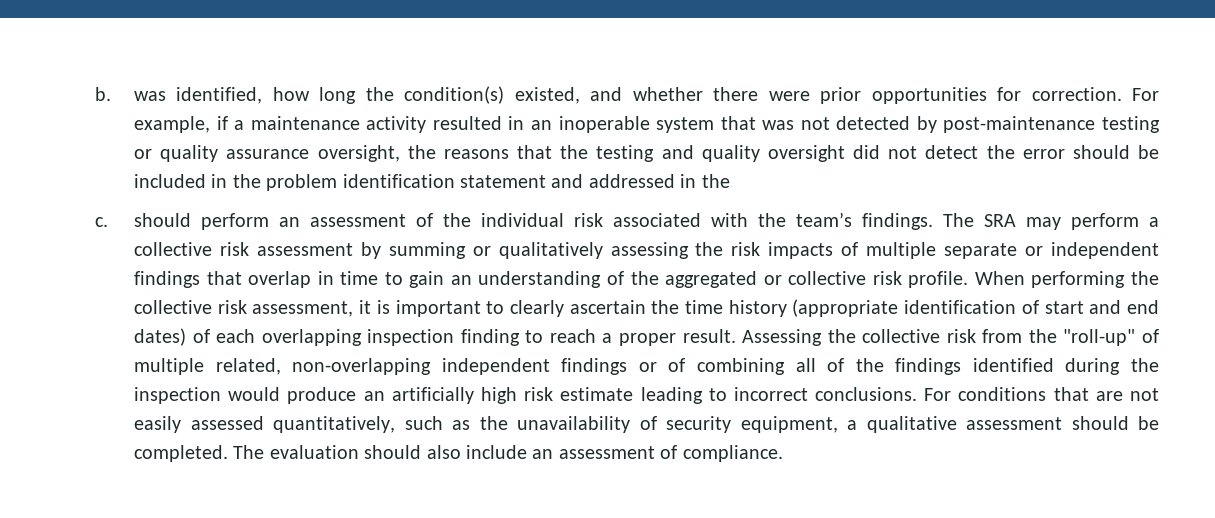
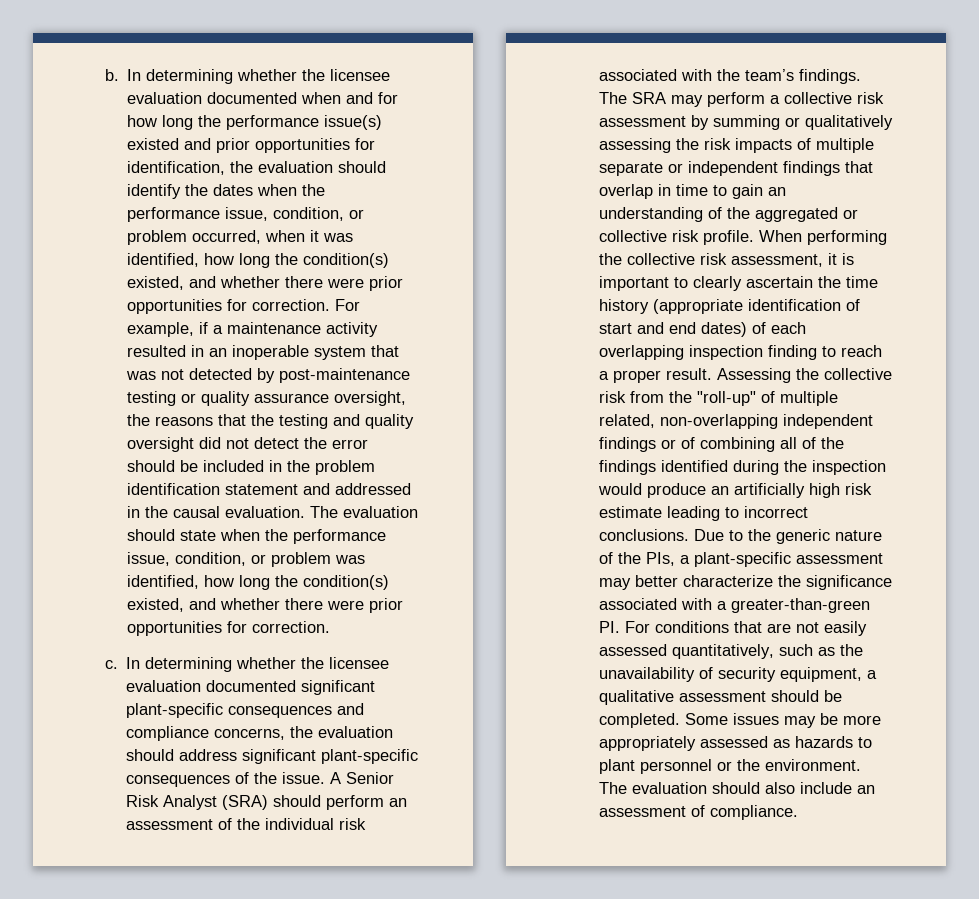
(112, 94) none -> [126,69,390,84] [126,92,398,104] [126,115,382,130] [126,138,375,153] [126,161,386,175] [126,184,325,199] [126,207,364,222] [126,230,319,245] In determining whether the licensee evaluation documented when and for how long the performance issue(s) existed and prior opportunities for identification, the evaluation should identify the dates when the performance issue, condition, or problem occurred, when it
[95,217,109,227] // c. -> [172,506,418,518] [126,529,386,544] [126,552,365,567] [126,575,389,590] [126,598,403,613] [126,621,330,636] [104,657,389,672] [125,680,375,695] [125,703,364,718] [125,726,393,741] [125,749,418,764] [125,772,394,787] [125,795,268,810] causal evaluation. The evaluation should state when the performance issue, condition, or problem was identified, how long the condition(s) existed, and whether there were prior opportunities for correction. // c. In determining whether the licensee evaluation documented significant plant-specific consequences and compliance concerns, the evaluation should address significant plant-specific consequences of the issue. A Senior Risk Analyst (SRA)
(918, 394) none -> [693,529,882,544] [598,552,883,567] [598,575,892,590] [598,598,870,613] [598,621,620,633] Due to the generic nature of the PIs, a plant-specific assessment may better characterize the significance associated with a greater-than-green PI.
(229, 453) none -> [684,713,881,728] [598,736,872,751] [598,759,861,774] Some issues may be more appropriately assessed as hazards to plant personnel or the environment.

